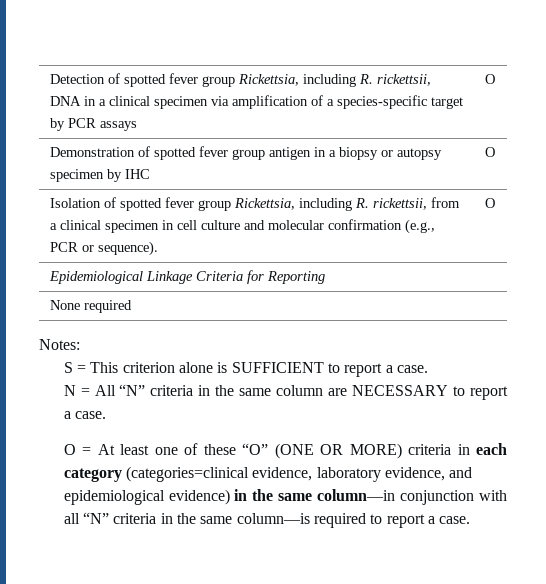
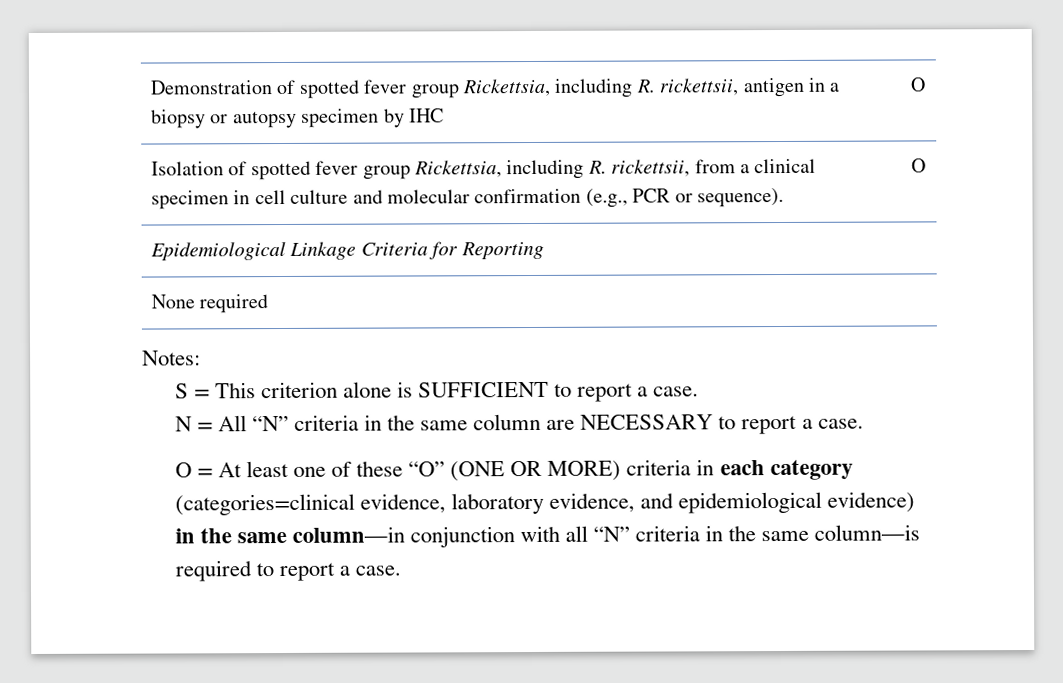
[49,73,431,87] [49,95,463,109] [49,118,137,131] [485,74,495,84] [49,146,265,160] Detection of spotted fever group Rickettsia, including R. rickettsii, DNA in a clinical specimen via amplification of a species-specific target by PCR assays | O // Demonstration of spotted fever group -> [150,78,740,99] Demonstration of spotted fever group Rickettsia, including R. rickettsii,

